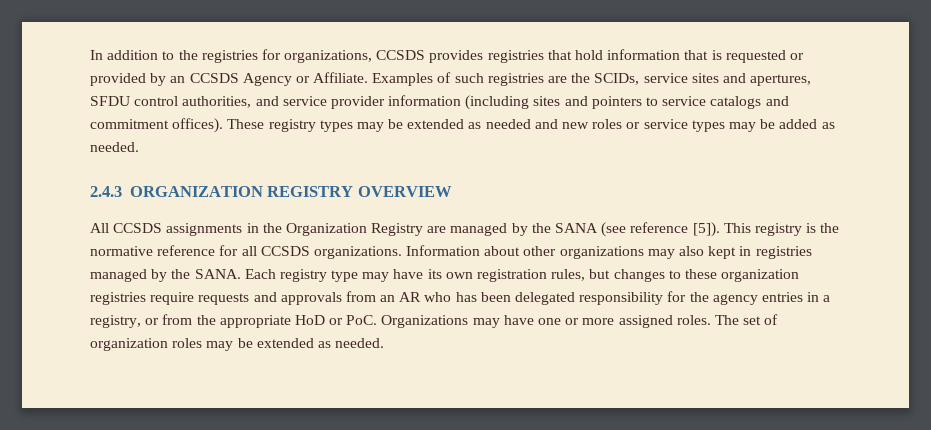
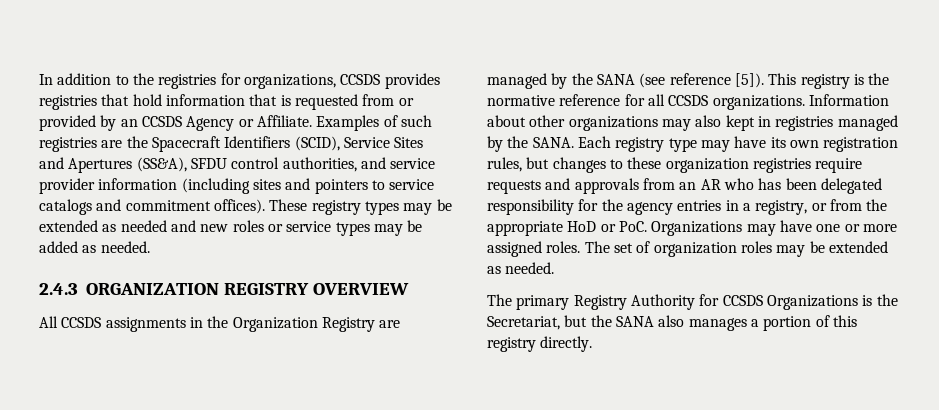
(786, 56) none -> [362,94,395,106] from
[594,73,812,86] SCIDs, service sites and apertures, -> [151,136,424,152] [39,157,187,173] Spacecraft Identifiers (SCID), Service Sites and Apertures (SS&A),
(385, 343) none -> [487,294,898,310] [487,315,857,331] [487,336,593,352] // The primary Registry Authority for CCSDS Organizations is the Secretariat, but the SANA also manages a portion of this registry directly.

